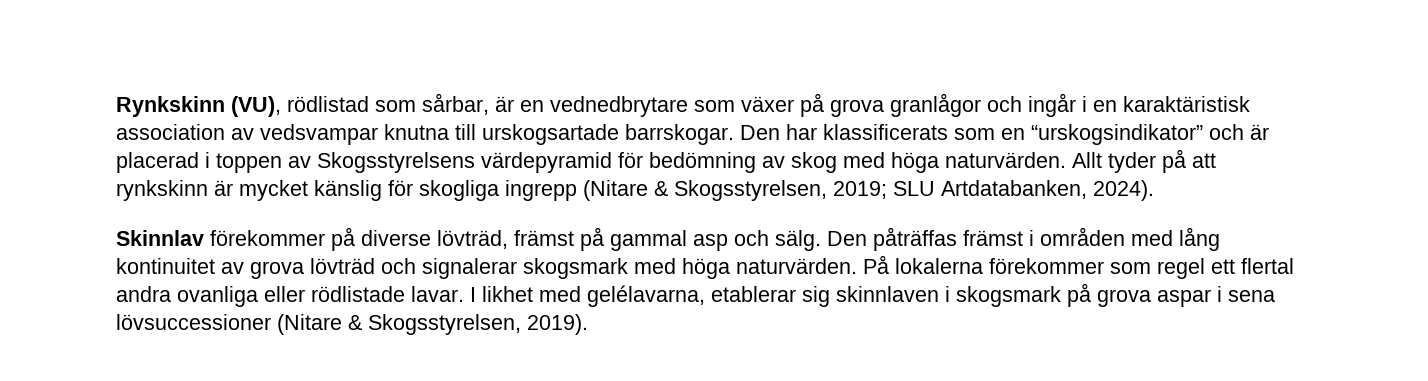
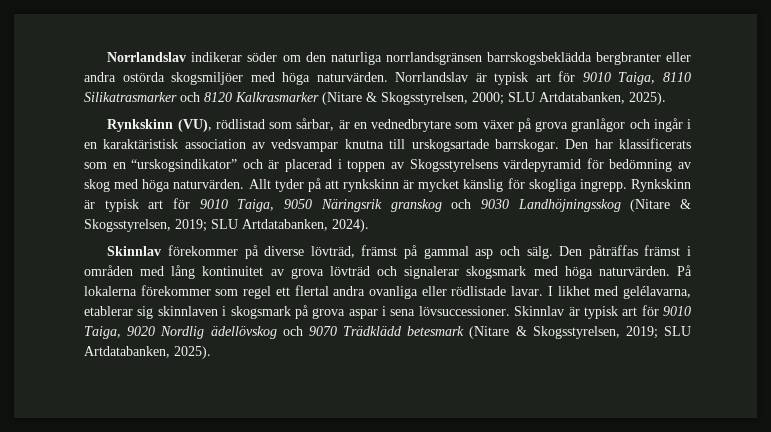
(116, 106) none -> [107,52,692,65] [84,71,692,85] [84,92,666,105] Norrlandslav indikerar söder om den naturliga norrlandsgränsen barrskogsbeklädda bergbranter eller andra ostörda skogsmiljöer med höga naturvärden. Norrlandslav är typisk art för 9010 Taiga, 8110 Silikatrasmarker och 8120 Kalkrasmarker (Nitare & Skogsstyrelsen, 2000; SLU Artdatabanken, 2025). //
[505,180,577,201] ingrepp -> [579,179,691,192] [84,198,621,212] ingrepp. Rynkskinn är typisk art för 9010 Taiga, 9050 Näringsrik granskog och 9030 Landhöjningsskog
[116,314,588,335] lövsuccessioner (Nitare & Skogsstyrelsen, 2019). -> [418,305,691,319] [84,326,691,339] [84,346,211,359] lövsuccessioner. Skinnlav är typisk art för 9010 Taiga, 9020 Nordlig ädellövskog och 9070 Trädklädd betesmark (Nitare & Skogsstyrelsen, 2019; SLU Artdatabanken, 2025).

